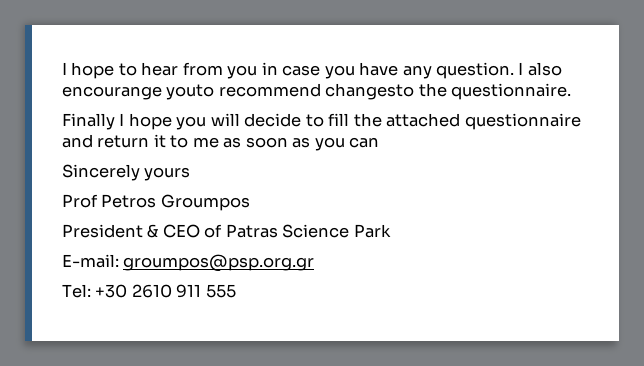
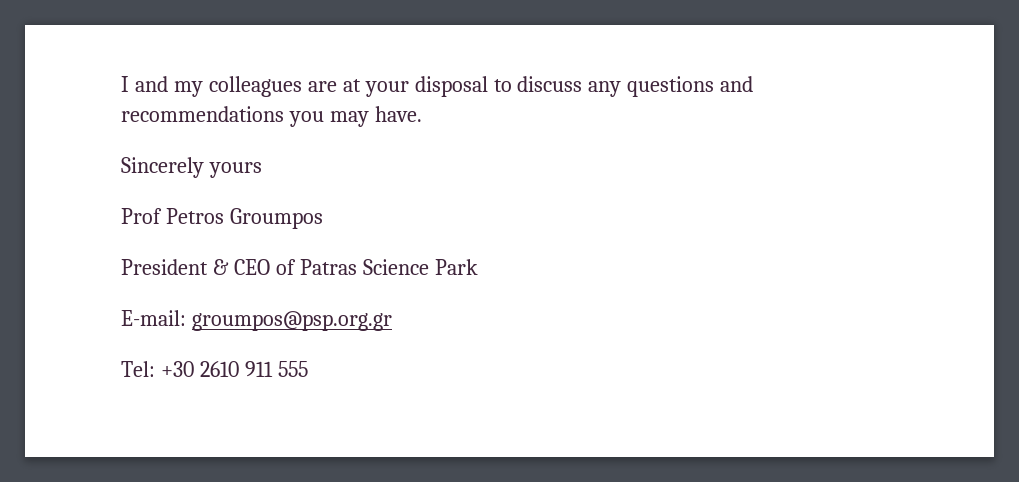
[62,62,562,79] [62,83,572,100] [62,113,581,130] [62,134,380,151] I hope to hear from you in case you have any question. I also encourange youto recommend changesto the questionnaire. // Finally I hope you will decide to fill the attached questionnaire and return it to me as soon as you can -> [121,76,754,97] [121,106,422,127] I and my colleagues are at your disposal to discuss any questions and recommendations you may have.

